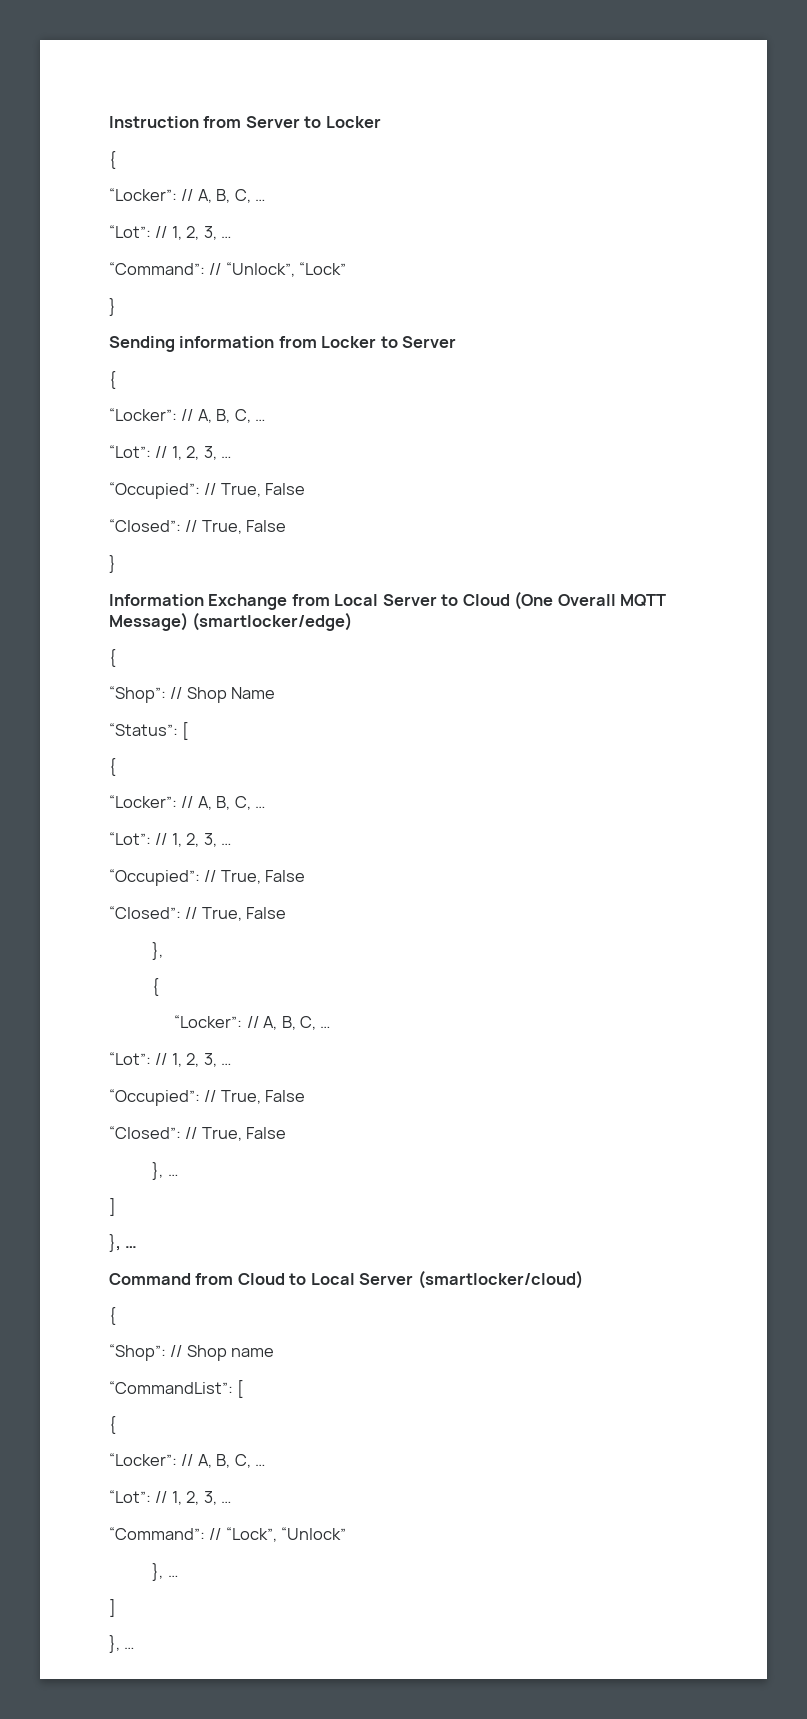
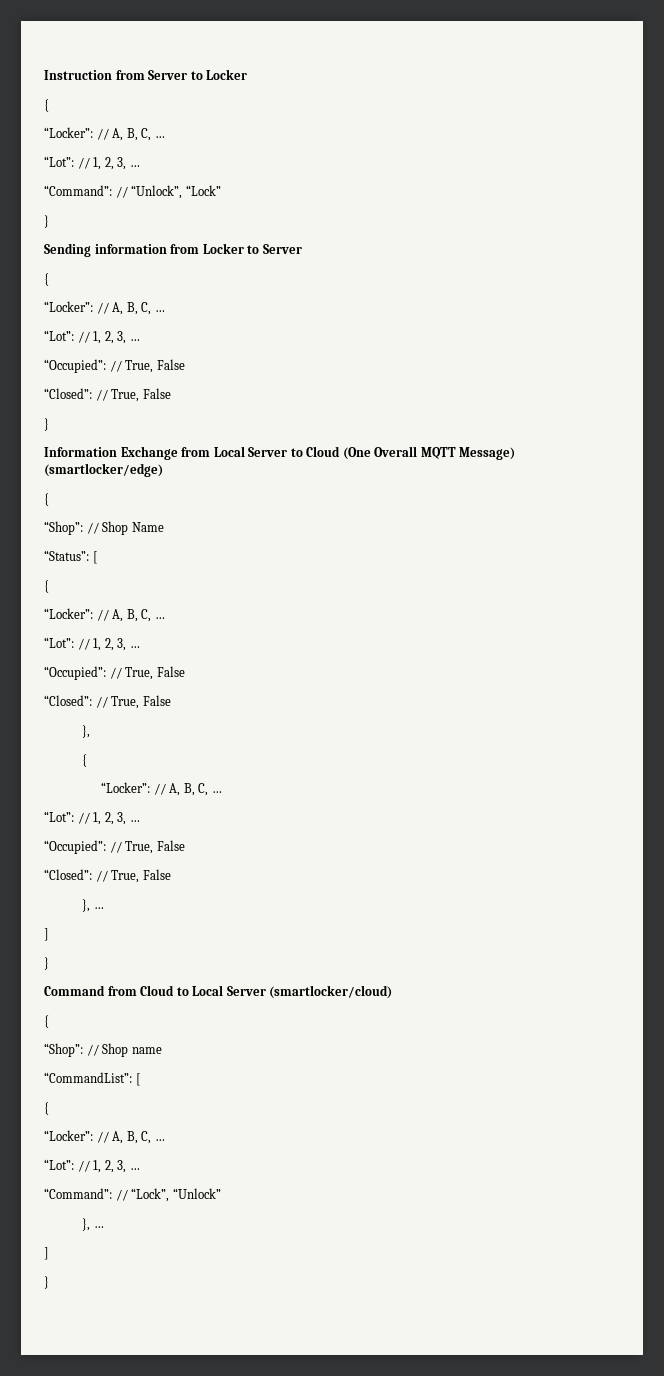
[109,1234,138,1252] }, … -> [44,957,49,970] }
[109,1635,135,1653] }, … -> [44,1276,49,1289] }

